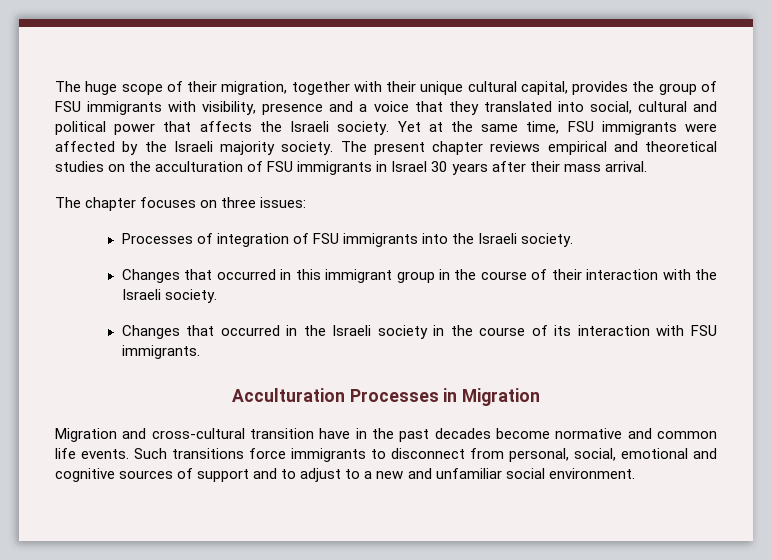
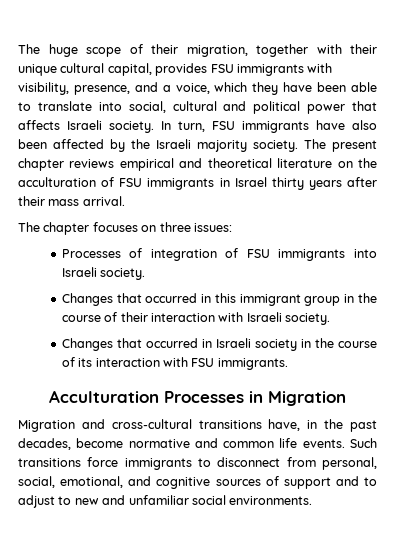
[632,81,717,95] the group of -> (208, 69) none
[262,103,324,115] presence -> [73,85,130,95] presence,
[373,101,552,115] voice that they translated -> [175,82,378,95] [18,101,92,111] voice, which they have been able to translate
[259,121,717,135] the Israeli society. Yet at the same time, FSU immigrants were -> [67,120,377,133] [18,139,47,149] Israeli society. In turn, FSU immigrants have also been
[55,161,104,172] studies -> [277,158,333,168] literature
[431,161,448,172] 30 -> [271,177,304,190] thirty
[452,233,475,244] the -> (377, 253) none
[695,269,717,280] [121,289,217,303] [121,325,326,339] the Israeli society. // Changes that occurred in the -> [246,312,331,325] [61,338,212,351] Israeli society. // Changes that occurred in
[250,428,351,439] transition have -> [198,419,301,431] transitions have,
[434,428,491,439] decades -> [18,438,71,450] decades,
[621,448,688,459] emotional -> [60,476,124,488] emotional,
[364,471,373,479] a -> (72, 500) none
[548,468,635,479] environment. -> [229,496,313,505] environments.

